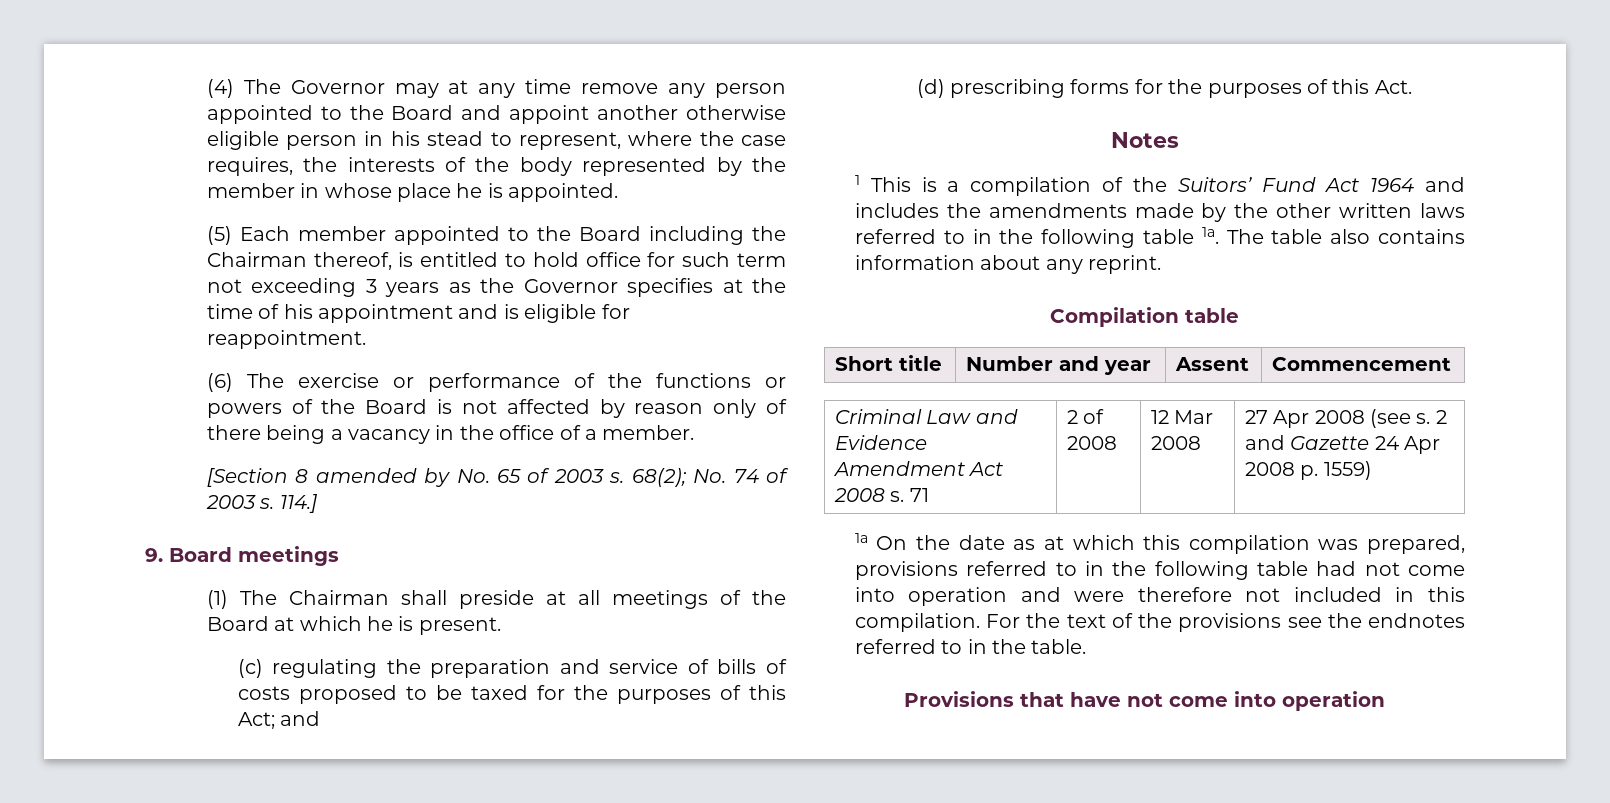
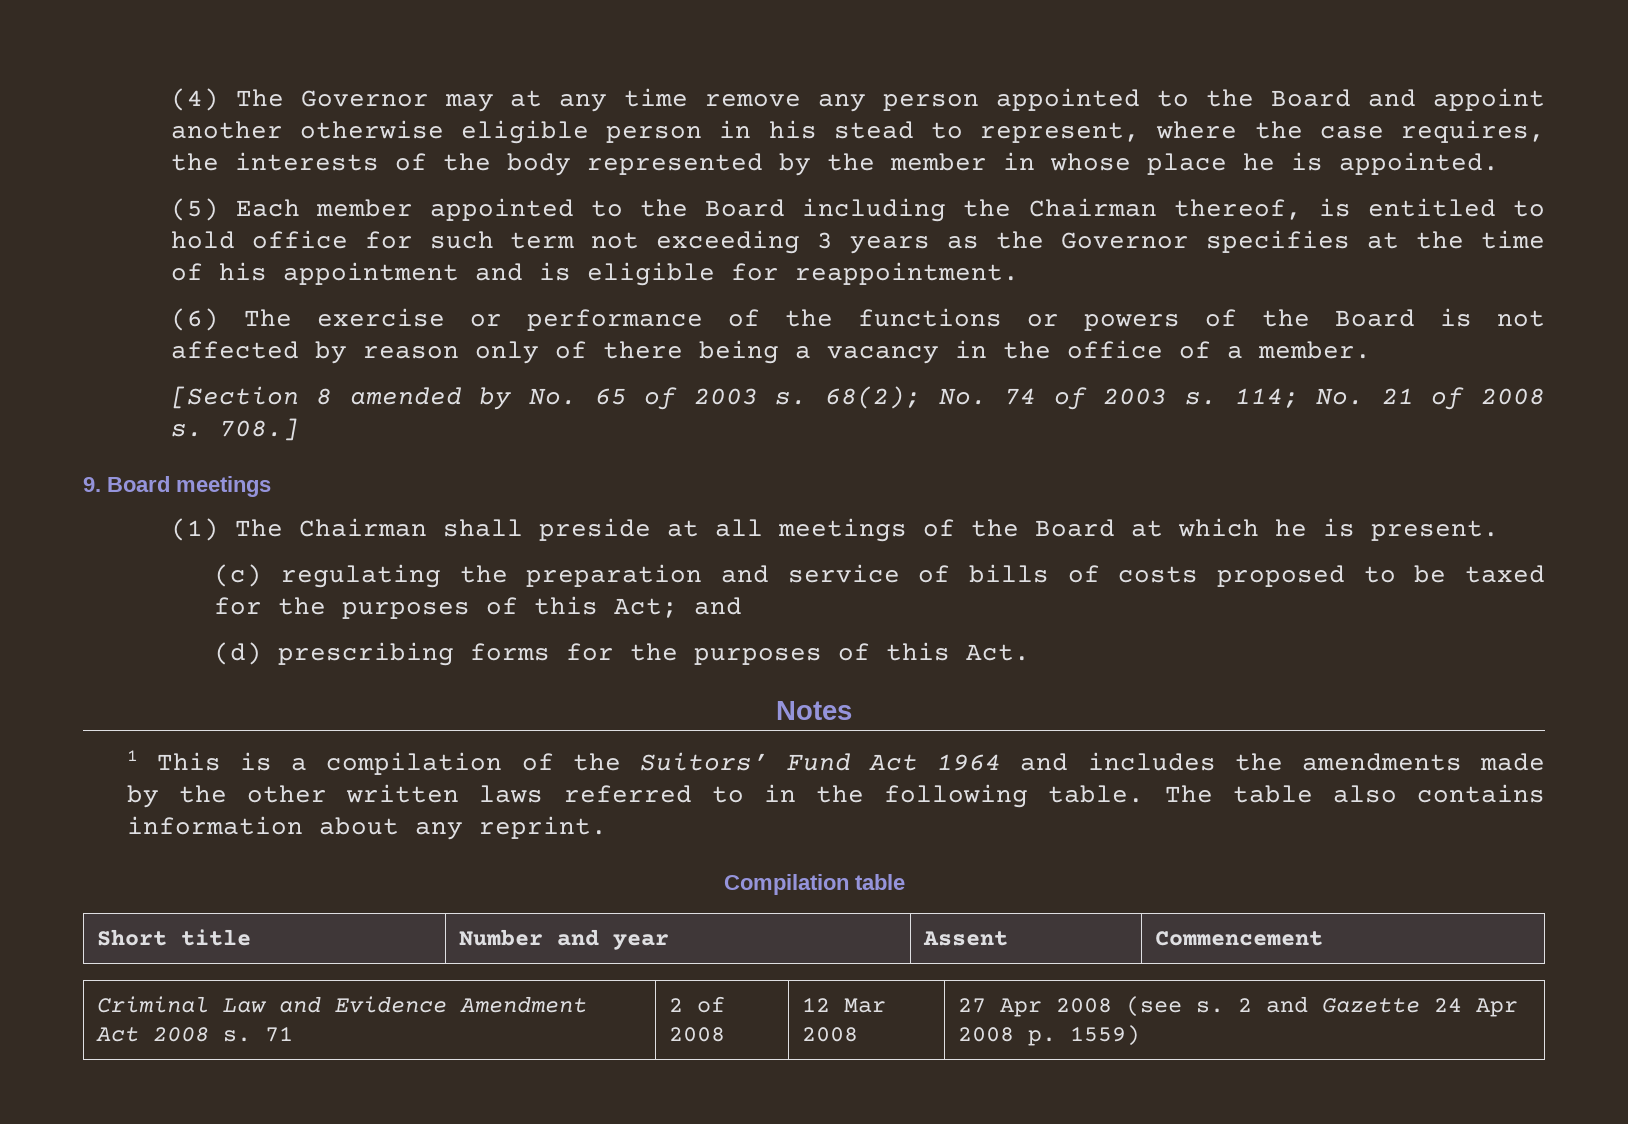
[279,494,318,513] 114.] -> [1234,387,1546,410] [170,418,299,441] 114; No. 21 of 2008 s. 708.]
[1142,227,1219,244] table 1a. -> [1048,785,1145,803] table.
[854,533,1465,554] [854,561,1465,580] [854,587,1465,606] [854,613,1465,632] [854,639,1087,654] [904,691,1385,711] // 1a On the date as at which this compilation was prepared, provisions referred to in the following table had not come into operation and were therefore not included in this compilation. For the text of the provisions see the endnotes referred to in the table. // Provisions that have not come into operation -> (1141, 1035) none

